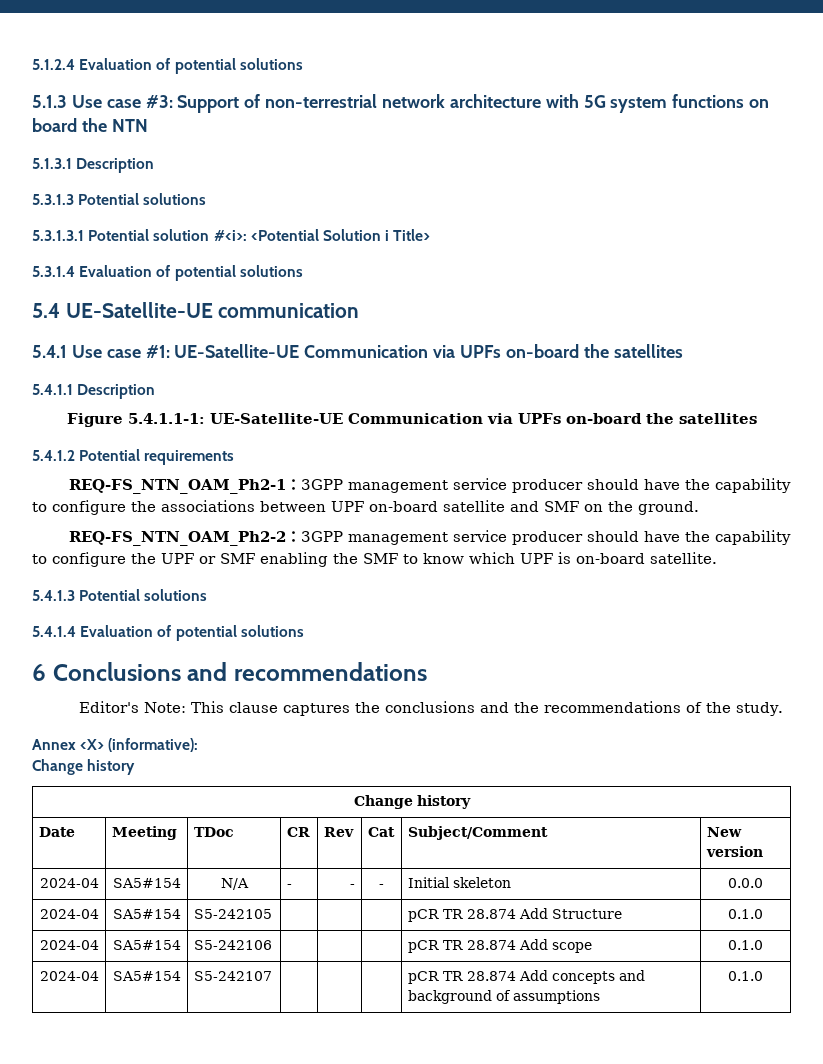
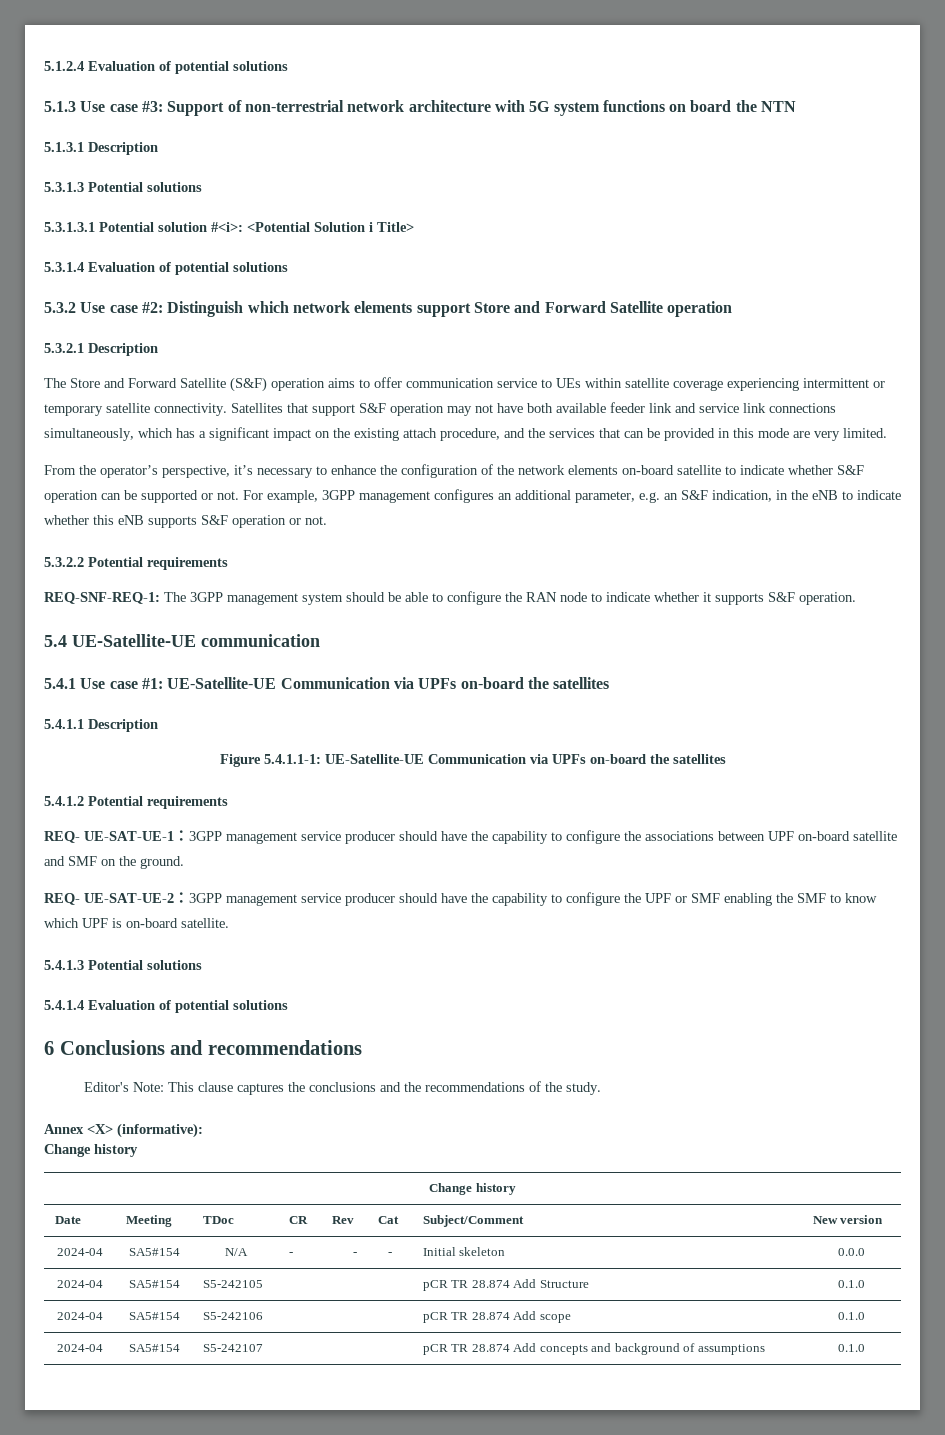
(303, 271) none -> [44,301,733,317] [44,343,158,356] [44,377,885,392] [44,402,836,416] [44,427,887,441] [44,464,864,478] [44,489,901,503] [44,515,327,528] [44,557,228,570] [44,591,856,605] // 5.3.2 Use case #2: Distinguish which network elements support Store and Forward Satellite operation // 5.3.2.1 Description // The Store and Forward Satellite (S&F) operation aims to offer communication service to UEs within satellite coverage experiencing intermittent or temporary satellite connectivity. Satellites that support S&F operation may not have both available feeder link and service link connections simultaneously, which has a significant impact on the existing attach procedure, and the services that can be provided in this mode are very limited. // From the operator’s perspective, it’s necessary to enhance the configuration of the network elements on-board satellite to indicate whether S&F operation can be supported or not. For example, 3GPP management configures an additional parameter, e.g. an S&F indication, in the eNB to indicate whether this eNB supports S&F operation or not. // 5.3.2.2 Potential requirements // REQ-SNF-REQ-1: The 3GPP management system should be able to configure the RAN node to indicate whether it supports S&F operation.
[68,479,286,494] REQ-FS_NTN_OAM_Ph2-1 -> [44,831,174,843] REQ- UE-SAT-UE-1
[68,531,286,546] REQ-FS_NTN_OAM_Ph2-2 -> [44,893,174,905] REQ- UE-SAT-UE-2

